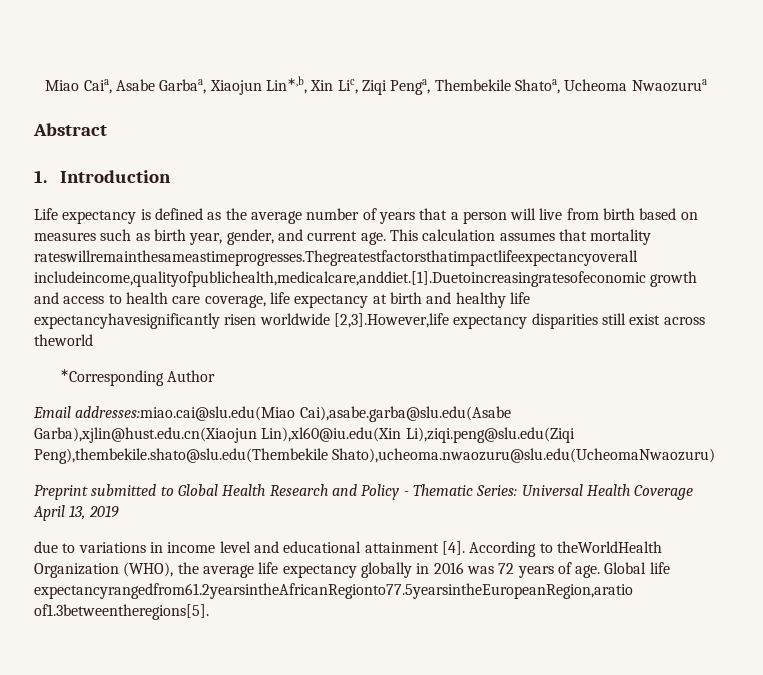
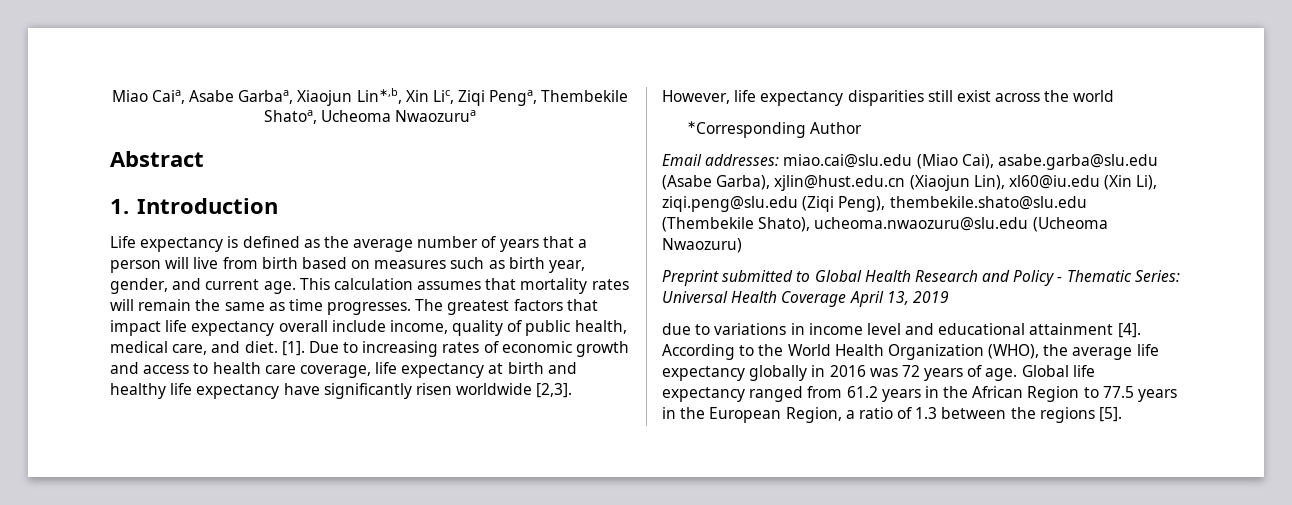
[34,250,638,266] [34,271,646,287] rateswillremainthesameastimeprogresses.Thegreatestfactorsthatimpactlifeexpectancyoverall includeincome,qualityofpublichealth,medicalcare,anddiet.[1].Duetoincreasingratesofeconomic -> [591,279,629,290] [110,299,598,315] [110,320,627,336] [110,341,572,357] rates will remain the same as time progresses. The greatest factors that impact life expectancy overall include income, quality of public health, medical care, and diet. [1]. Due to increasing rates of economic
[34,313,449,329] expectancyhavesignificantly risen worldwide [2,3].However,life -> [196,383,573,399] [662,90,757,104] expectancy have significantly risen worldwide [2,3]. However, life
[34,334,93,346] theworld -> [1044,90,1115,102] the world
[75,406,511,422] [34,427,575,443] [34,448,716,464] addresses:miao.cai@slu.edu(Miao Cai),asabe.garba@slu.edu(Asabe Garba),xjlin@hust.edu.cn(Xiaojun Lin),xl60@iu.edu(Xin Li),ziqi.peng@slu.edu(Ziqi Peng),thembekile.shato@slu.edu(Thembekile Shato),ucheoma.nwaozuru@slu.edu(UcheomaNwaozuru) -> [705,154,1158,170] [662,175,1158,191] [662,196,1087,212] [662,217,1108,232] [662,238,742,253] addresses: miao.cai@slu.edu (Miao Cai), asabe.garba@slu.edu (Asabe Garba), xjlin@hust.edu.cn (Xiaojun Lin), xl60@iu.edu (Xin Li), ziqi.peng@slu.edu (Ziqi Peng), thembekile.shato@slu.edu (Thembekile Shato), ucheoma.nwaozuru@slu.edu (Ucheoma Nwaozuru)
[556,541,662,553] theWorldHealth -> [758,344,884,356] the World Health
[34,583,633,599] [34,604,209,620] expectancyrangedfrom61.2yearsintheAfricanRegionto77.5yearsintheEuropeanRegion,aratio of1.3betweentheregions[5]. -> [662,386,1178,402] [662,407,1123,423] expectancy ranged from 61.2 years in the African Region to 77.5 years in the European Region, a ratio of 1.3 between the regions [5].

